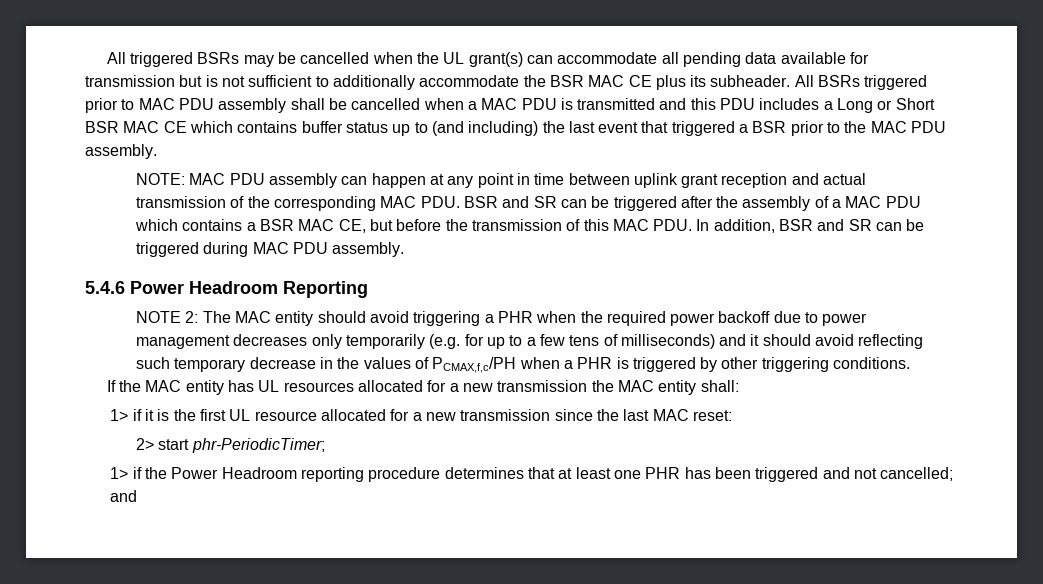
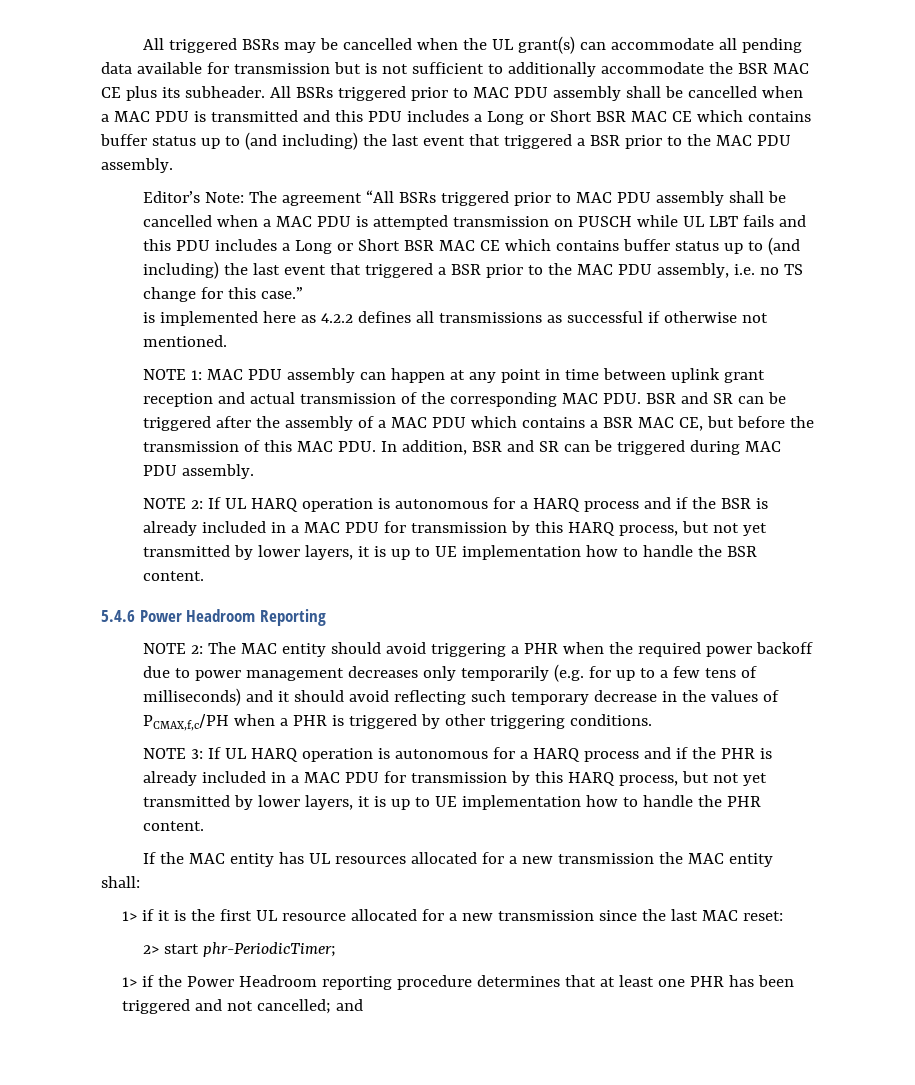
[135,173,185,185] NOTE: -> [142,190,786,206] [142,215,806,230] [142,237,800,255] [142,261,803,279] [142,287,303,302] [142,311,768,326] [142,335,227,347] [142,369,202,380] Editor’s Note: The agreement “All BSRs triggered prior to MAC PDU assembly shall be cancelled when a MAC PDU is attempted transmission on PUSCH while UL LBT fails and this PDU includes a Long or Short BSR MAC CE which contains buffer status up to (and including) the last event that triggered a BSR prior to the MAC PDU assembly, i.e. no TS change for this case.” // is implemented here as 4.2.2 defines all transmissions as successful if otherwise not mentioned. // NOTE 1:
(405, 249) none -> [142,497,768,512] [142,521,767,536] [142,545,757,560] [142,571,204,581] // NOTE 2: If UL HARQ operation is autonomous for a HARQ process and if the BSR is already included in a MAC PDU for transmission by this HARQ process, but not yet transmitted by lower layers, it is up to UE implementation how to handle the BSR content.
(911, 363) none -> [142,747,772,762] [142,771,767,786] [142,795,761,810] [142,821,204,831] // NOTE 3: If UL HARQ operation is autonomous for a HARQ process and if the PHR is already included in a MAC PDU for transmission by this HARQ process, but not yet transmitted by lower layers, it is up to UE implementation how to handle the PHR content.

